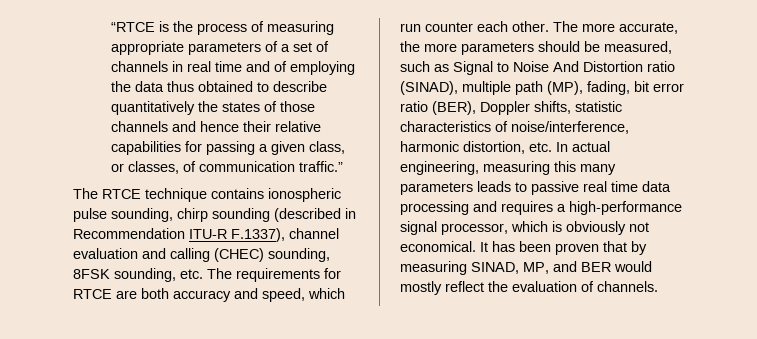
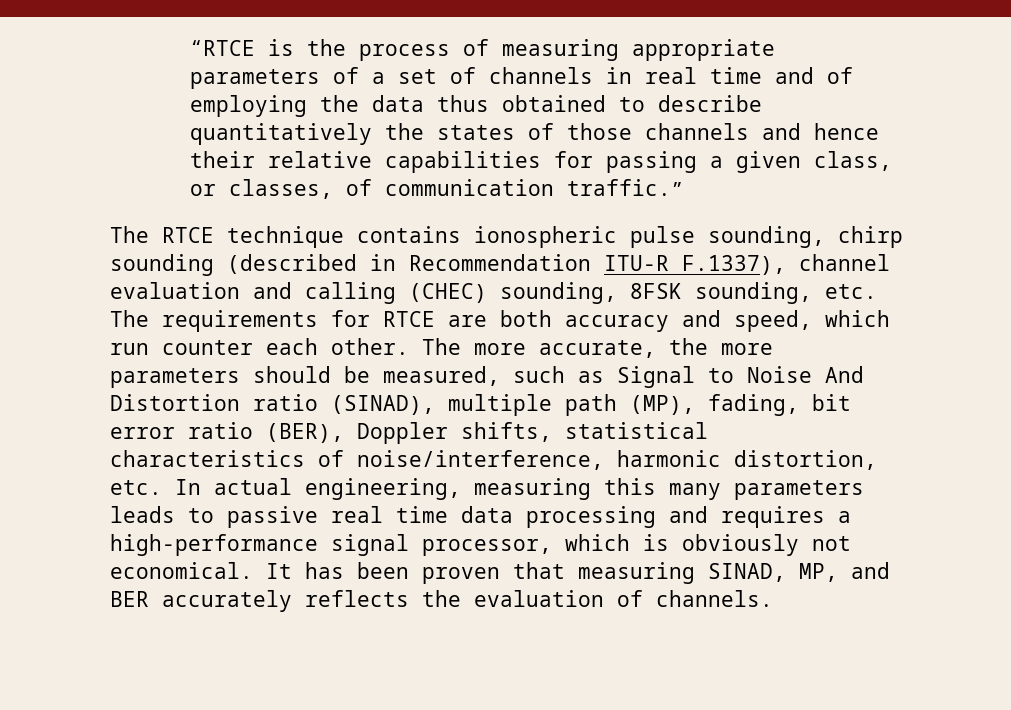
[575,101,622,112] statistic -> [565,422,708,439] statistical
[631,241,647,255] by -> (565, 570) none
[614,261,652,272] [400,281,484,295] would mostly reflect -> [162,590,409,612] accurately reflects

